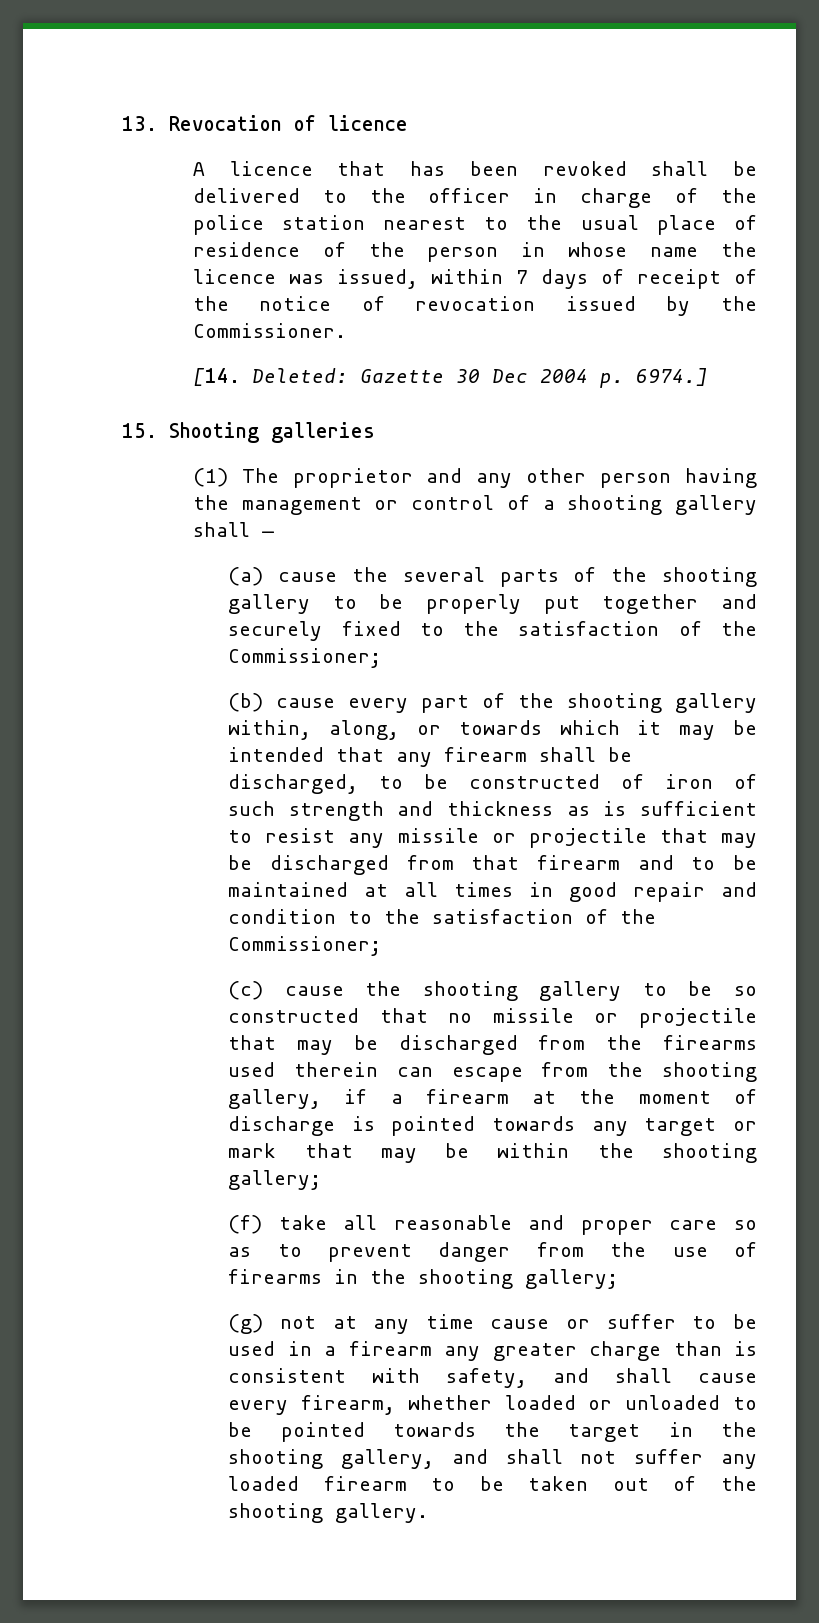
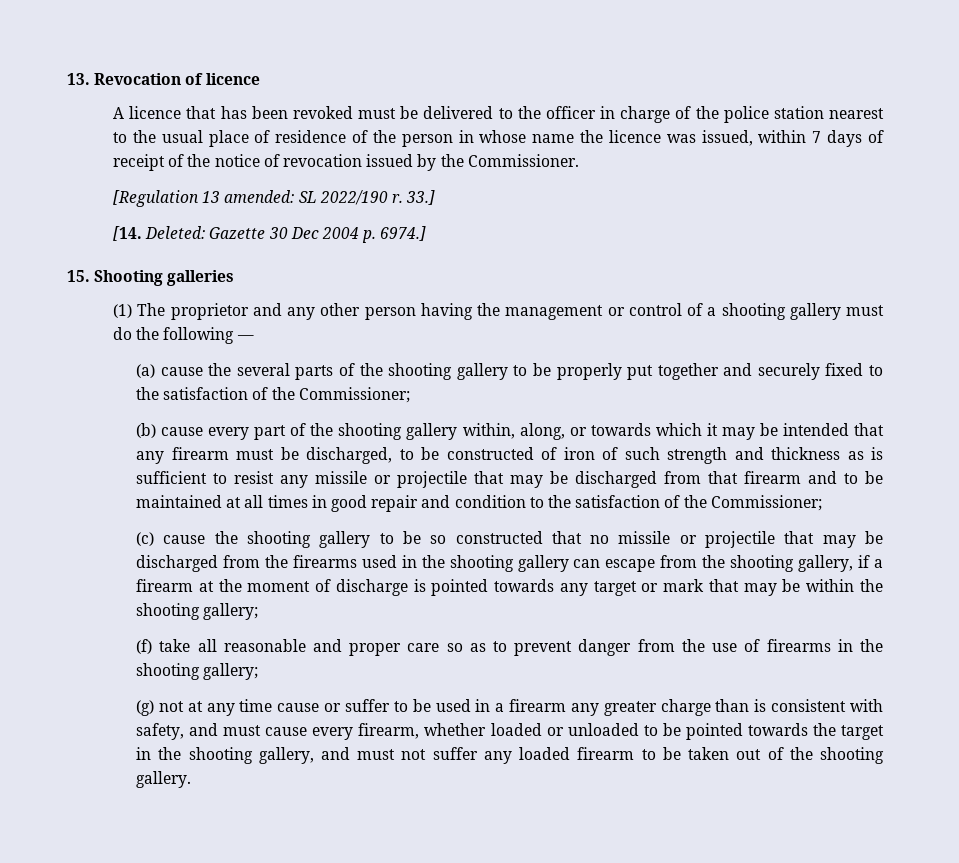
[651,161,709,176] shall -> [358,108,397,119] must
(346, 330) none -> [113,190,436,207] // [Regulation 13 amended: SL 2022/190 r. 33.]
[192,522,250,537] shall -> [845,305,884,316] [113,327,235,344] must do the following
[539,747,597,762] shall -> [236,449,275,460] must
[294,1062,379,1077] therein -> [401,555,569,572] in the shooting gallery
[615,1368,673,1383] shall -> [223,725,262,736] must
[505,1449,563,1464] shall -> [357,749,396,760] must

